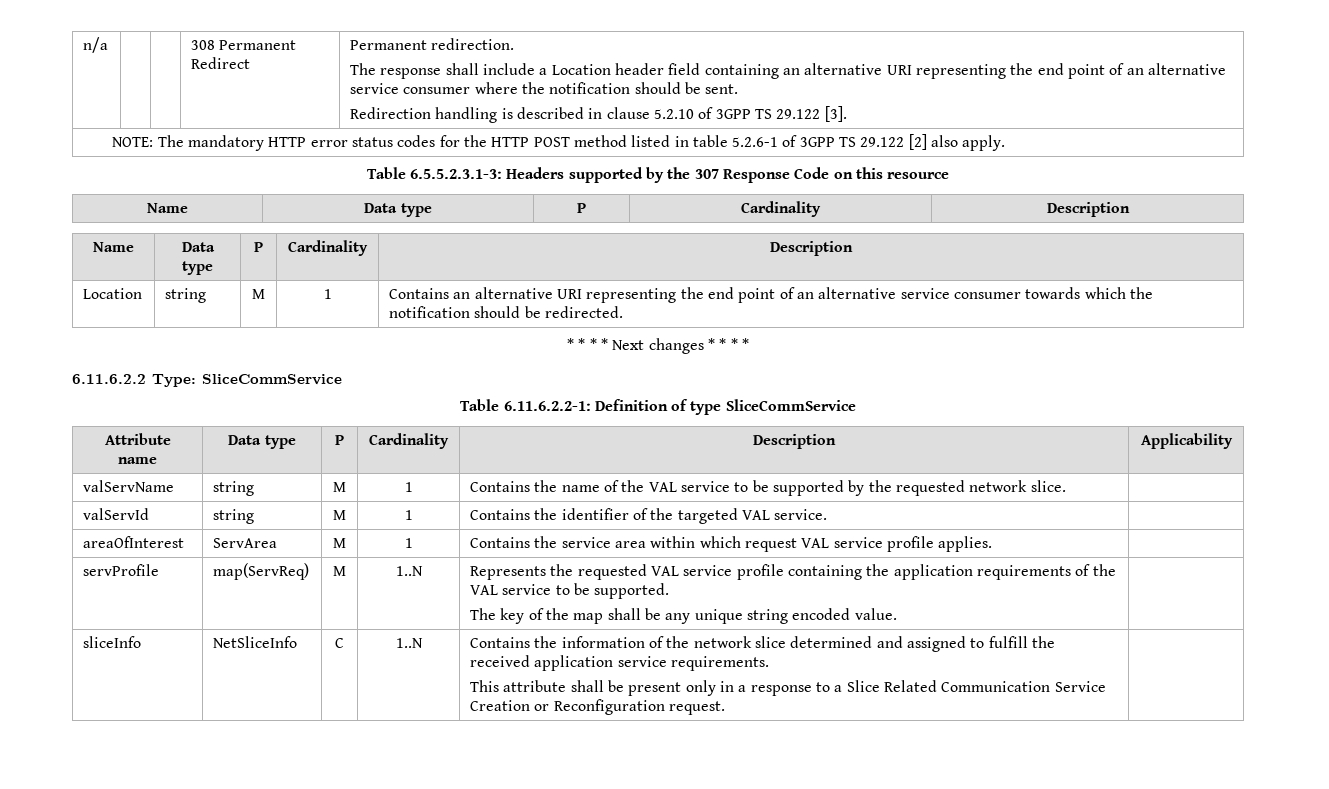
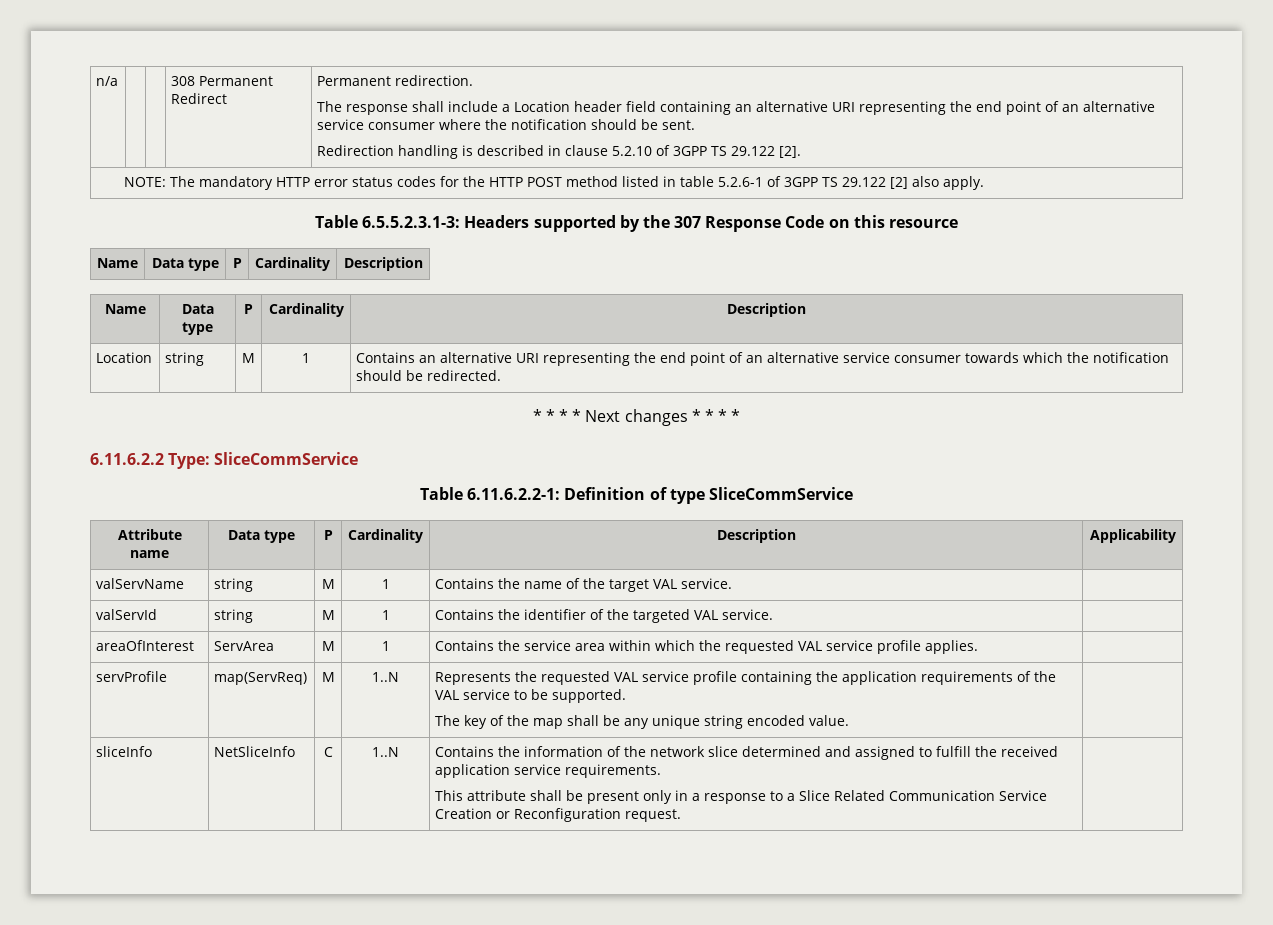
[824,106,847,122] [3]. -> [779,146,802,158] [2].
[648,480,1066,496] VAL service to be supported by the requested network slice. -> [609,578,733,592] target VAL service.
[745,538,798,552] request -> [699,640,795,654] the requested

